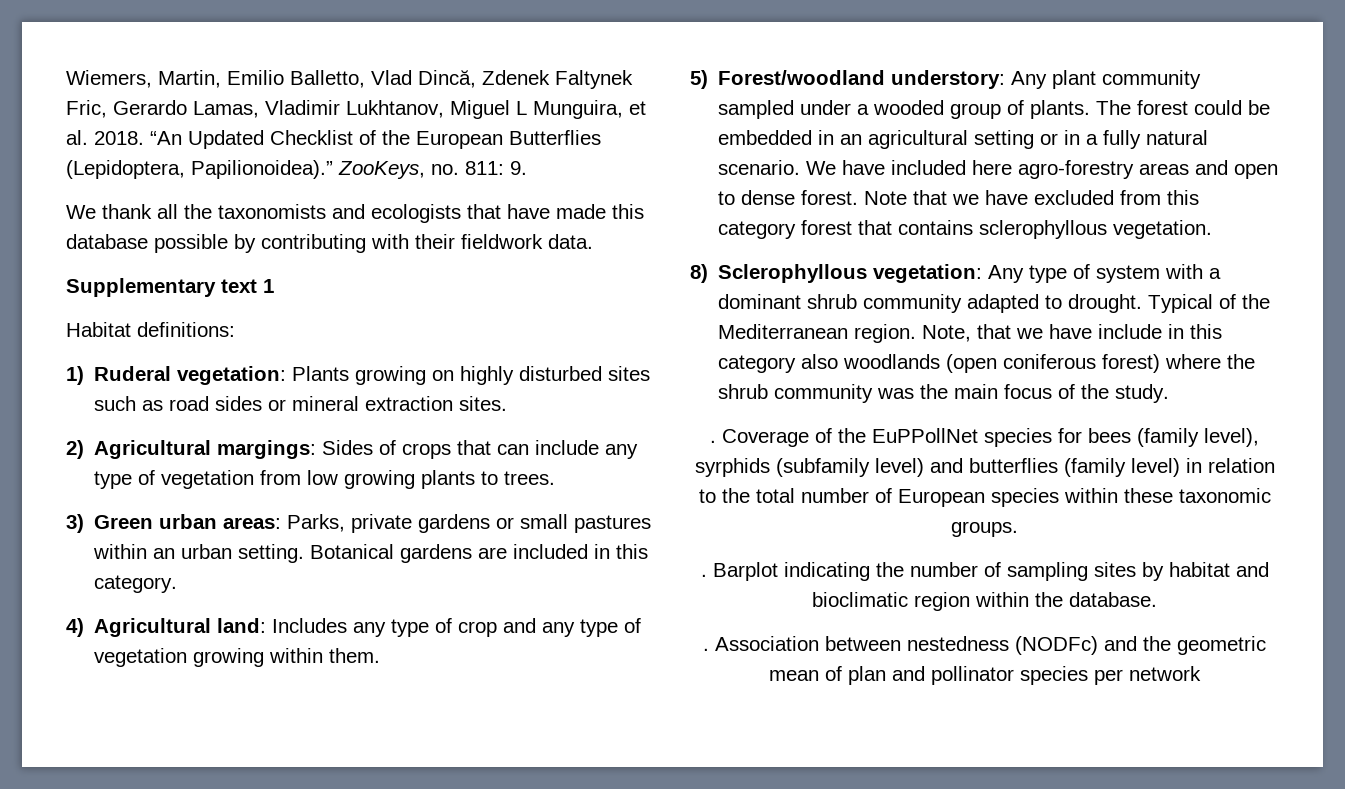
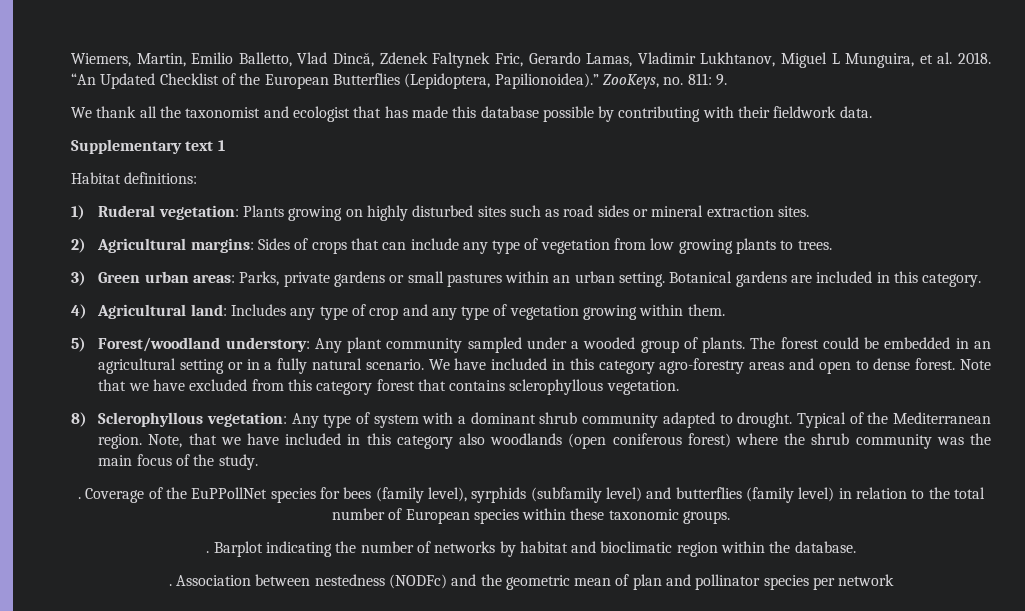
[218,204,550,223] taxonomists and ecologists that have -> [185,106,408,122] taxonomist and ecologist that has
[217,440,317,459] margings: -> [190,238,254,253] margins:
[972,160,1013,175] here -> [552,358,655,374] in this category
[1098,324,1163,339] include -> [285,433,342,445] included
[1006,562,1136,581] sampling sites -> [434,541,496,553] networks

